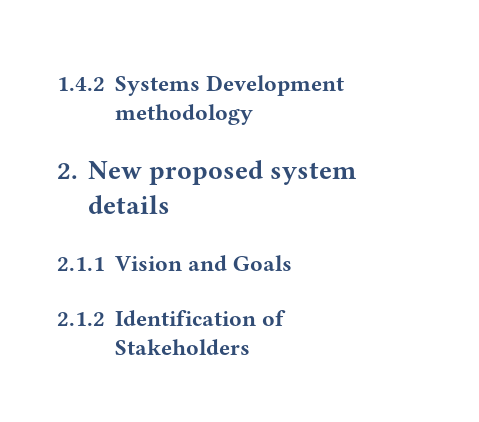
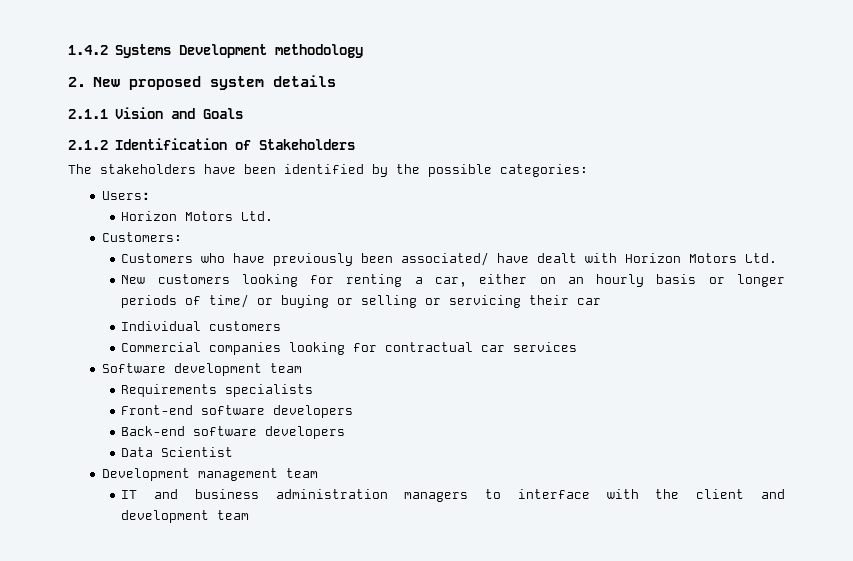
(250, 347) none -> [68,164,588,177] [101,191,150,200] [121,211,274,221] [101,232,182,242] [121,252,778,266] [121,274,786,287] [121,294,602,308] [121,321,282,331] [121,342,578,355] [101,363,302,376] [121,384,314,397] [121,405,354,418] [121,426,346,439] [121,447,234,457] [101,468,318,481] [121,489,786,502] [121,510,250,523] // The stakeholders have been identified by the possible categories: // Users: // Horizon Motors Ltd. // Customers: // Customers who have previously been associated/ have dealt with Horizon Motors Ltd. // New customers looking for renting a car, either on an hourly basis or longer periods of time/ or buying or selling or servicing their car // Individual customers // Commercial companies looking for contractual car services // Software development team // Requirements specialists // Front-end software developers // Back-end software developers // Data Scientist // Development management team // IT and business administration managers to interface with the client and development team

